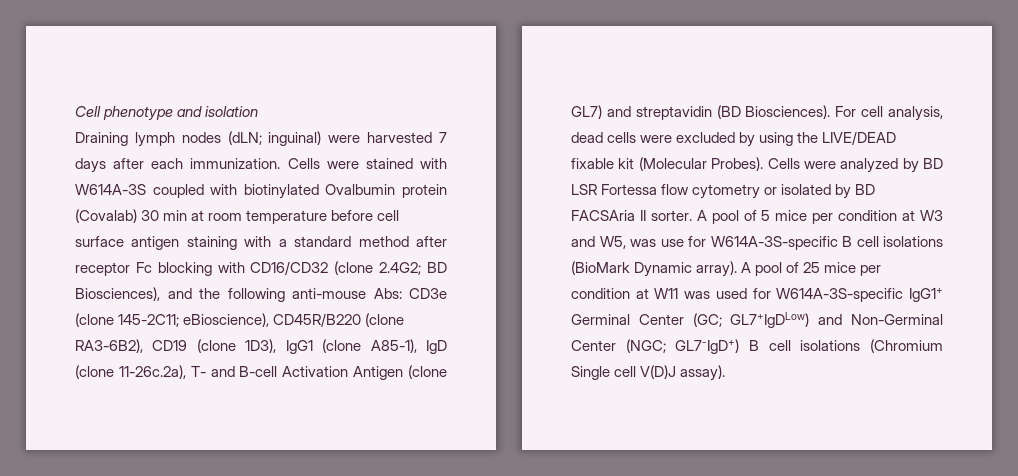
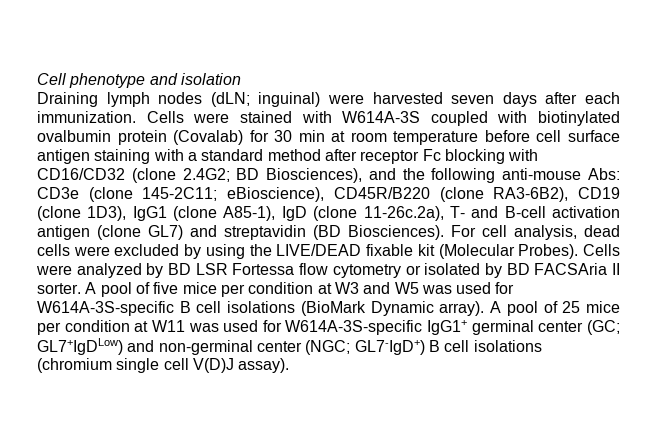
[439,132,448,143] 7 -> [451,95,495,104] seven
[325,184,396,195] Ovalbumin -> [37,130,111,142] ovalbumin
(137, 216) none -> [249,130,269,142] for
[282,366,404,380] Activation Antigen -> [552,206,621,218] [37,225,90,240] activation antigen
[761,210,771,221] 5 -> [153,282,179,294] five
[599,236,684,249] W5, was use -> [394,282,492,294] W5 was used
[571,314,684,325] Germinal Center -> [471,320,584,335] germinal center
[851,314,943,325] [571,340,616,351] Non-Germinal Center -> [158,340,302,355] non-germinal center
[870,339,943,353] [571,366,610,380] (Chromium Single -> [37,358,160,373] (chromium single

